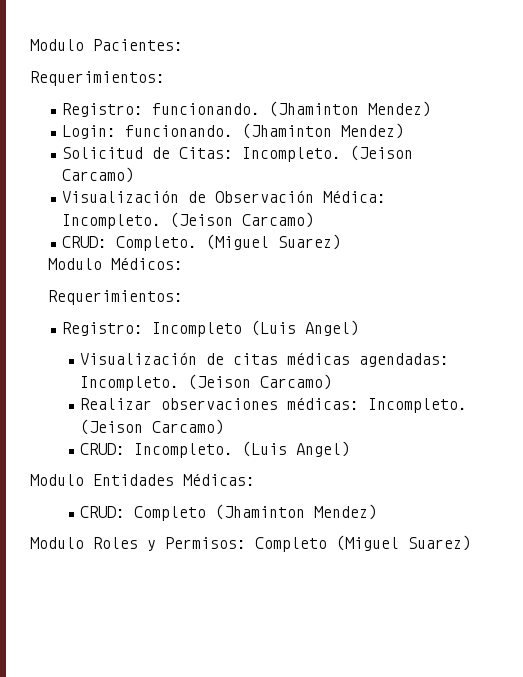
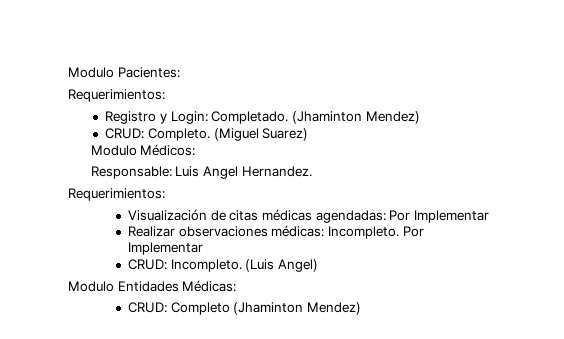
[62,101,432,117] [62,123,405,139] [62,145,414,162] [62,167,135,183] [62,190,387,203] [62,212,315,229] Registro: funcionando. (Jhaminton Mendez) // Login: funcionando. (Jhaminton Mendez) // Solicitud de Citas: Incompleto. (Jeison Carcamo) // Visualización de Observación Médica: Incompleto. (Jeison Carcamo) -> [105,111,420,124] Registro y Login: Completado. (Jhaminton Mendez)
[47,290,183,305] [62,320,360,337] Requerimientos: // Registro: Incompleto (Luis Angel) -> [90,166,312,179] [68,188,165,201] Responsable: Luis Angel Hernandez. // Requerimientos:
[80,374,333,391] Incompleto. (Jeison Carcamo) -> [389,210,489,223] Por Implementar
[80,419,225,435] (Jeison Carcamo) -> [402,226,424,237] [128,242,204,255] Por Implementar
[30,535,471,552] // Modulo Roles y Permisos: Completo (Miguel Suarez) -> (361, 308) none

